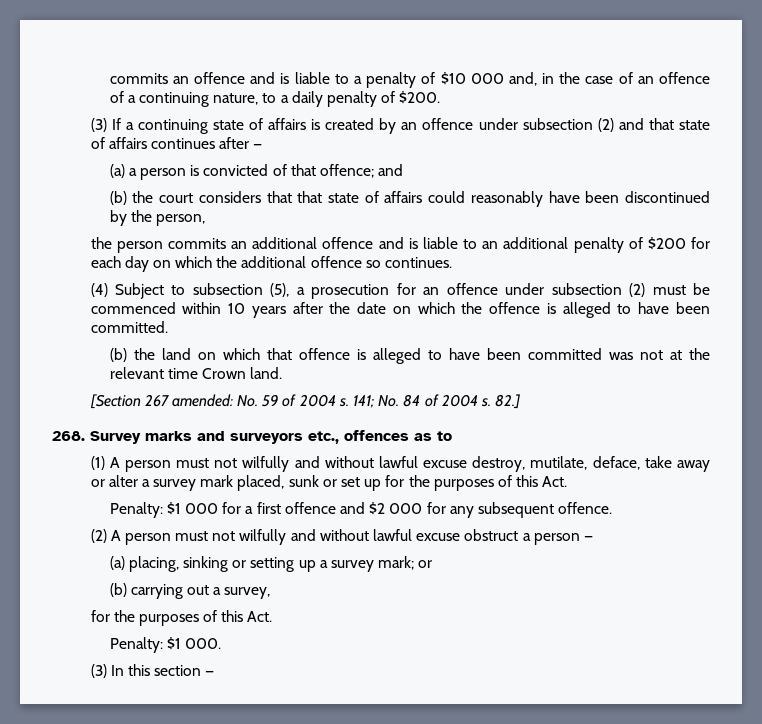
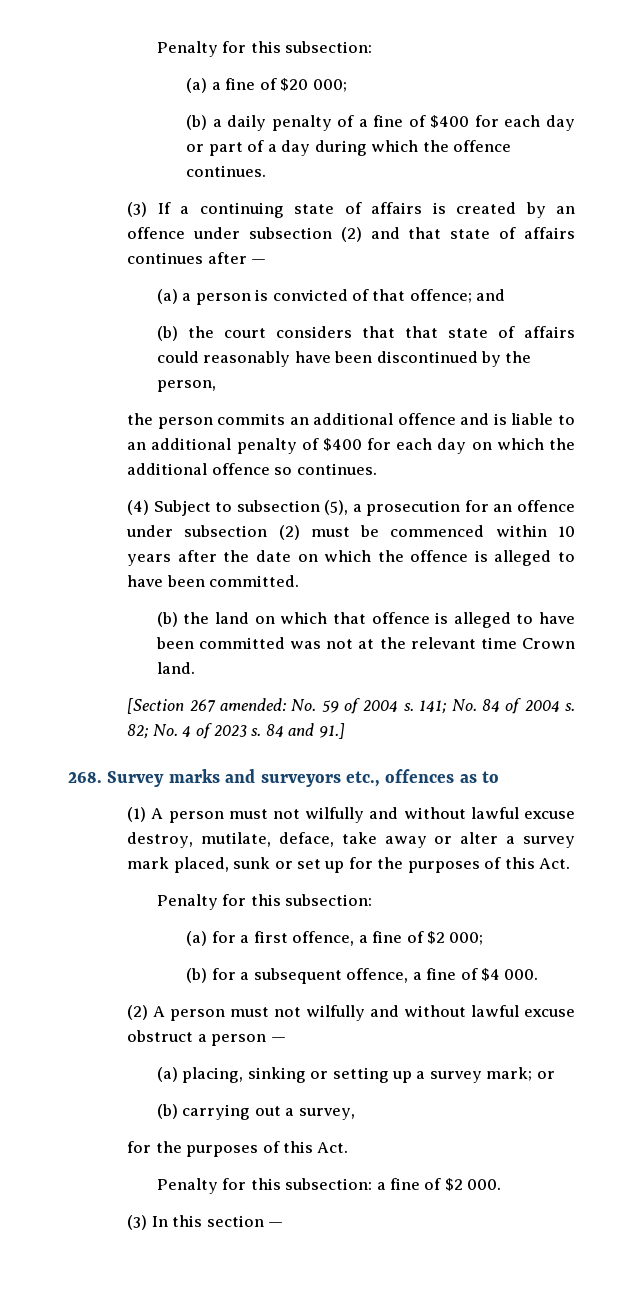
[109,72,710,88] [109,91,441,107] commits an offence and is liable to a penalty of $10 000 and, in the case of an offence of a continuing nature, to a daily penalty of $200. -> [156,41,373,57] [186,78,347,93] [186,115,576,131] [186,140,511,156] [186,165,267,177] Penalty for this subsection: // (a) a fine of $20 000; // (b) a daily penalty of a fine of $400 for each day or part of a day during which the offence continues.
[647,237,686,250] $200 -> [322,438,362,451] $400
[495,394,521,409] 82.] -> [127,723,345,739] 82; No. 4 of 2023 s. 84 and 91.]
[109,502,613,518] Penalty: $1 000 for a first offence and $2 000 for any subsequent offence. -> [156,894,373,910] [186,931,484,946] [186,968,539,984] Penalty for this subsection: // (a) for a first offence, a fine of $2 000; // (b) for a subsequent offence, a fine of $4 000.
[109,637,181,653] Penalty: $1 -> [156,1178,463,1194] Penalty for this subsection: a fine of $2

